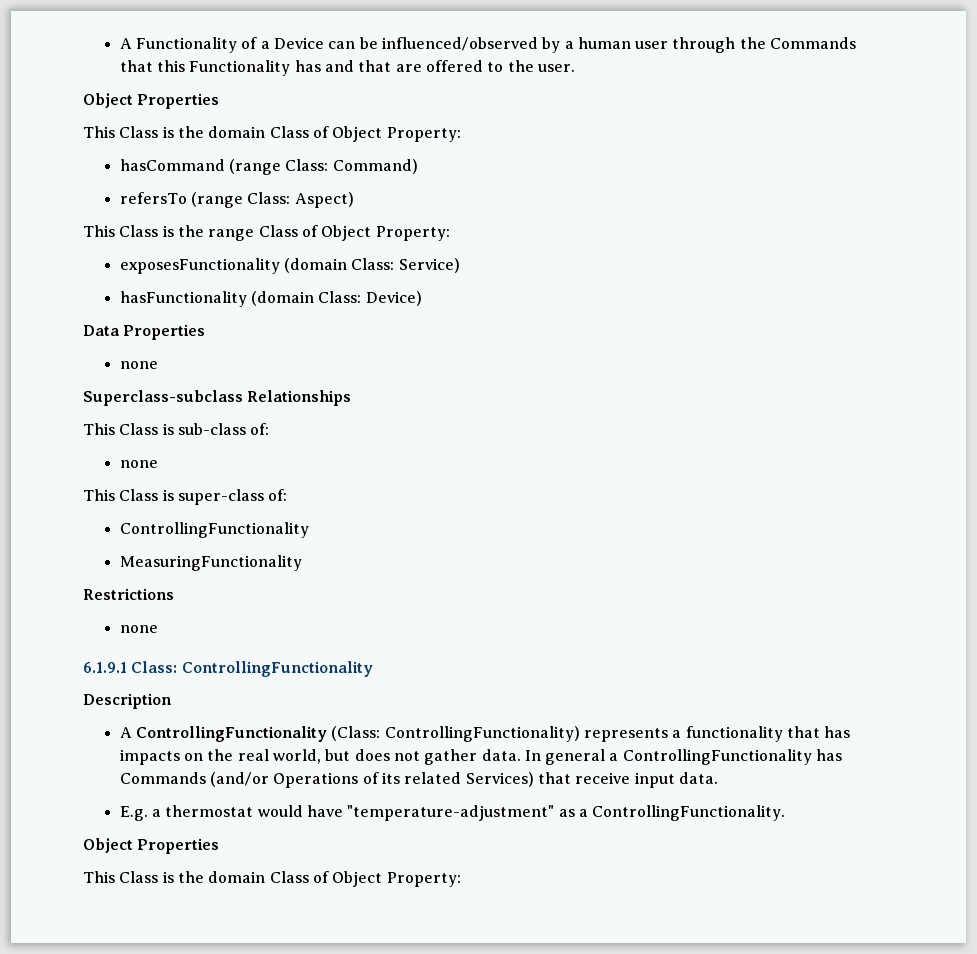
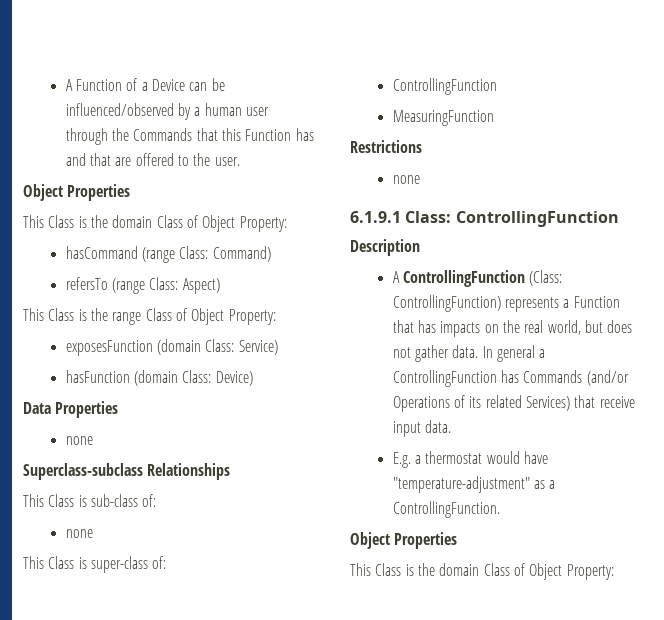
[119,37,237,53] A Functionality -> [65,79,122,91] A Function
[189,60,291,76] Functionality -> [245,129,292,141] Function
[119,258,280,274] exposesFunctionality -> [65,340,153,356] exposesFunction
[119,291,247,307] hasFunctionality -> [65,370,130,383] hasFunction
[119,522,309,538] [119,555,302,571] ControllingFunctionality // MeasuringFunctionality -> [392,78,497,95] [392,110,494,126] ControllingFunction // MeasuringFunction
[181,661,373,677] ControllingFunctionality -> [455,211,619,227] ControllingFunction
[135,726,580,742] ControllingFunctionality (Class: ControllingFunctionality) -> [402,270,563,287] [392,295,501,312] ControllingFunction (Class: ControllingFunction)
[685,726,783,742] functionality -> [573,296,620,308] Function
[622,749,812,765] ControllingFunctionality -> [392,370,497,387] ControllingFunction
[592,805,786,821] ControllingFunctionality. -> [392,501,500,518] ControllingFunction.

